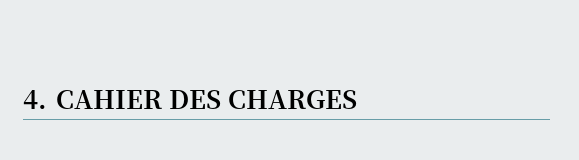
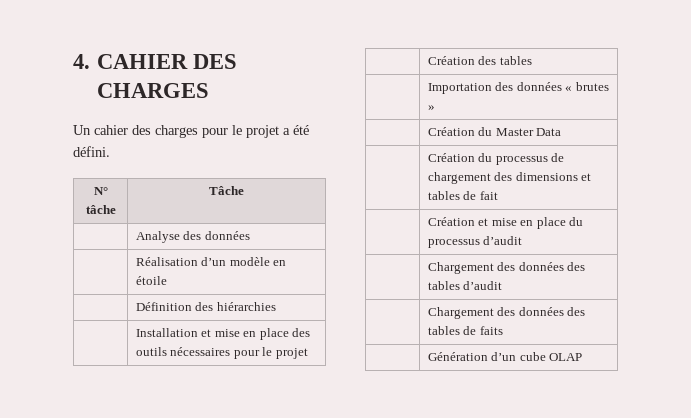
(357, 99) none -> [73,125,309,138] [73,146,110,157] [93,187,108,195] [85,205,116,214] [209,186,244,195] [135,231,250,243] [135,257,287,266] [135,276,167,285] [135,302,276,311] [135,328,311,340] [135,347,308,359] [427,56,532,65] [427,82,609,94] [427,105,435,110] [427,127,562,136] [427,153,565,165] [427,172,592,184] [427,191,498,200] [427,217,584,229] [427,236,523,248] [427,262,586,274] [427,281,503,290] [427,307,586,319] [427,326,503,335] [427,352,583,361] // Un cahier des charges pour le projet a été défini. // N° tâche | Tâche // | Analyse des données // | Réalisation d’un modèle en étoile // | Définition des hiérarchies // | Installation et mise en place des outils nécessaires pour le projet // | Création des tables // | Importation des données « brutes » // | Création du Master Data // | Création du processus de chargement des dimensions et tables de fait // | Création et mise en place du processus d’audit // | Chargement des données des tables d’audit // | Chargement des données des tables de faits // | Génération d’un cube OLAP

